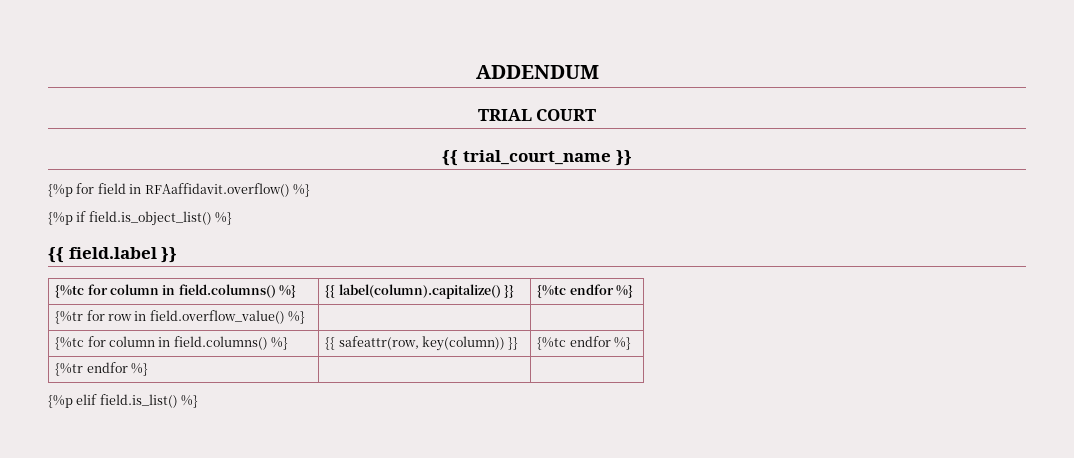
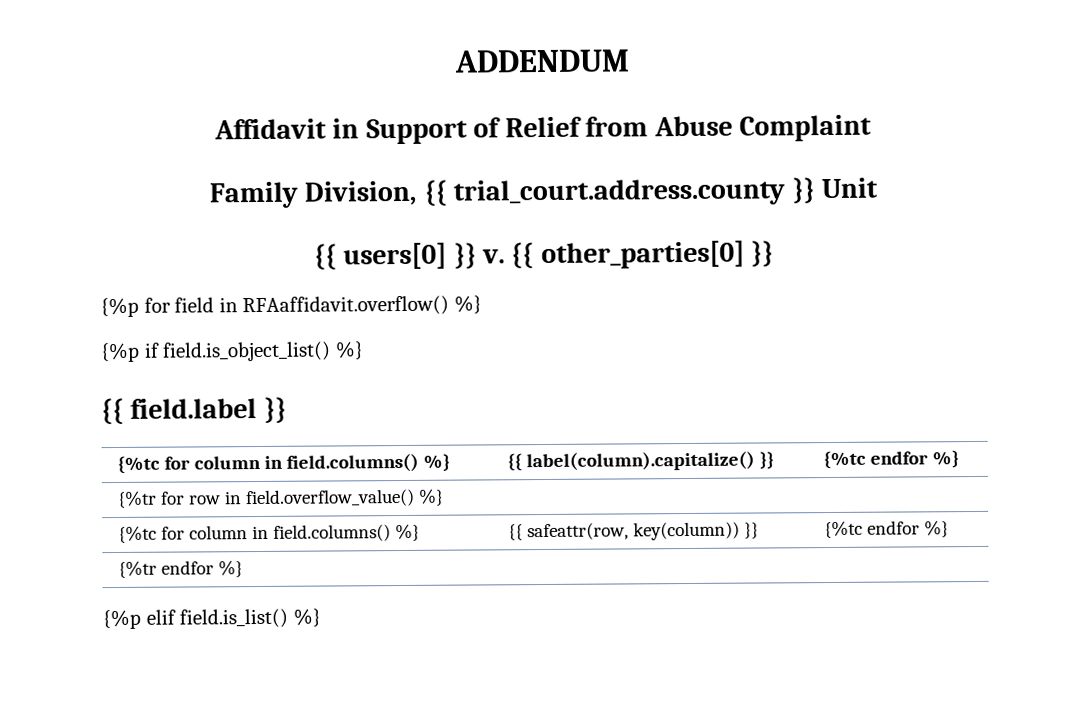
[477,109,597,121] [442,150,611,166] TRIAL COURT // {{ trial_court_name -> [214,114,872,145] [208,177,879,209] [313,240,745,270] Affidavit in Support of Relief from Abuse Complaint // Family Division, {{ trial_court.address.county }} Unit // {{ users[0] }} v. {{ other_parties[0]

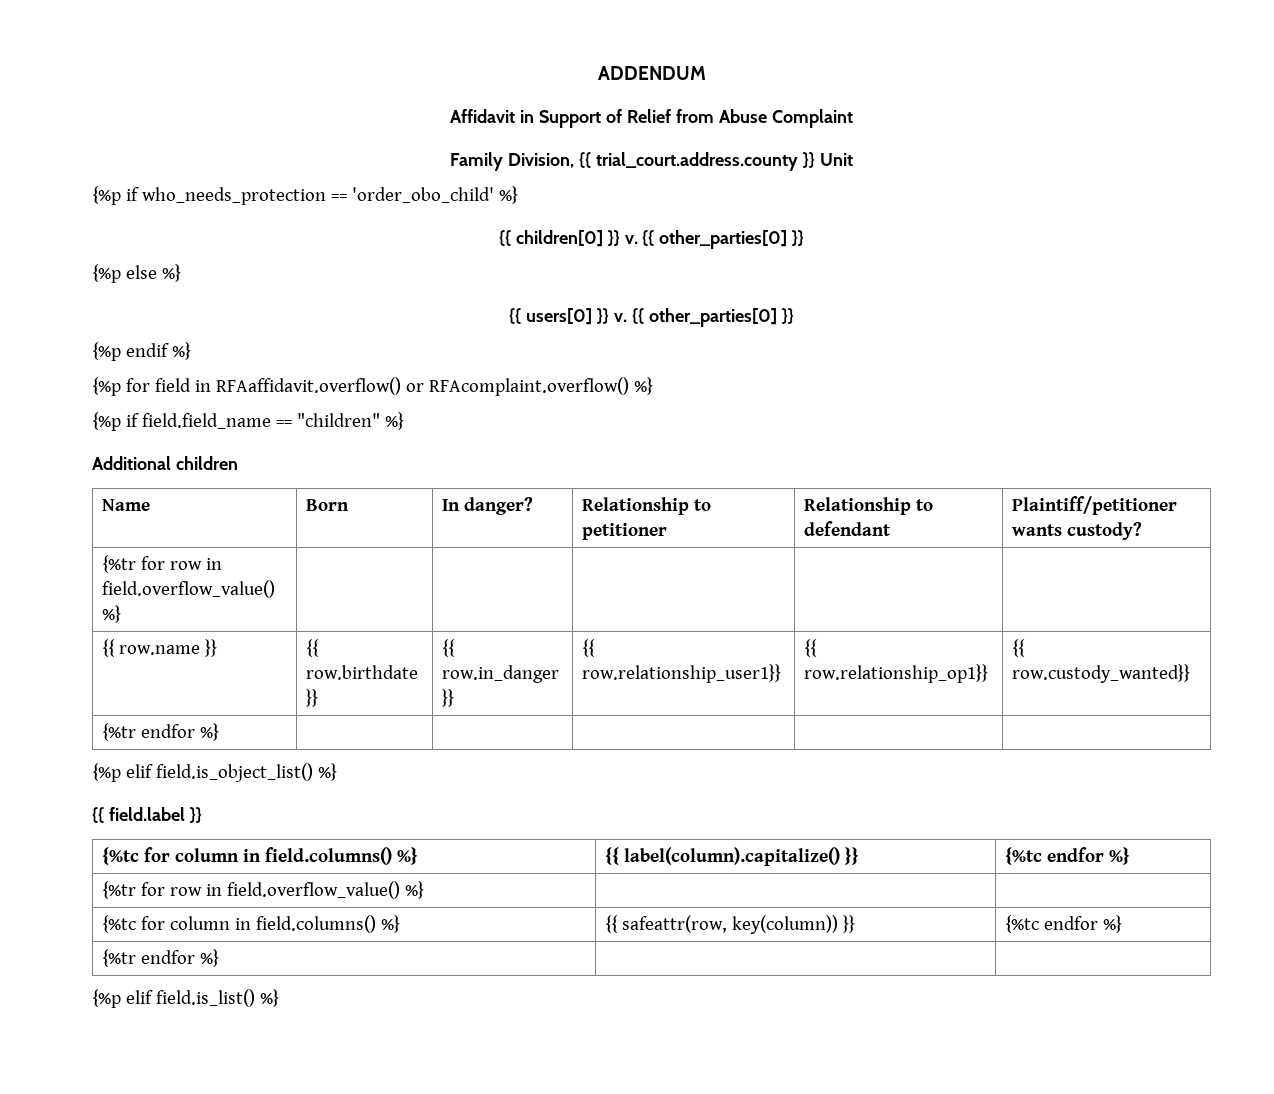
(879, 188) none -> [92,186,518,205] [498,230,805,249] [92,264,181,283] // {%p if who_needs_protection == 'order_obo_child' %} // {{ children[0] }} v. {{ other_parties[0] }} // {%p else %}
(775, 253) none -> [92,342,191,361] // {%p endif %}
(450, 306) none -> [405,377,629,396] or RFAcomplaint.overflow()
(160, 350) none -> [141,412,404,430] [92,456,238,470] [102,499,151,511] [306,499,350,511] [442,497,534,515] [582,497,712,515] [582,523,668,540] [804,497,934,515] [804,521,892,536] [1012,496,1178,515] [1012,522,1143,540] [102,555,223,573] [102,580,276,598] [102,605,122,623] [102,639,218,657] [306,639,320,657] [306,665,419,680] [306,689,319,707] [442,639,456,657] [442,665,560,683] [442,689,455,707] [582,639,596,657] [582,664,782,683] [804,639,818,657] [804,664,989,683] [1012,639,1026,657] [1012,664,1191,683] [102,723,220,741] [92,763,153,782] field.field_name == "children" %} // Additional children // Name | Born | In danger? | Relationship to petitioner | Relationship to defendant | Plaintiff/petitioner wants custody? // {%tr for row in field.overflow_value() %} | | | | | // {{ row.name }} | {{ row.birthdate }} | {{ row.in_danger }} | {{ row.relationship_user1}} | {{ row.relationship_op1}} | {{ row.custody_wanted}} // {%tr endfor %} | | | | | // {%p elif

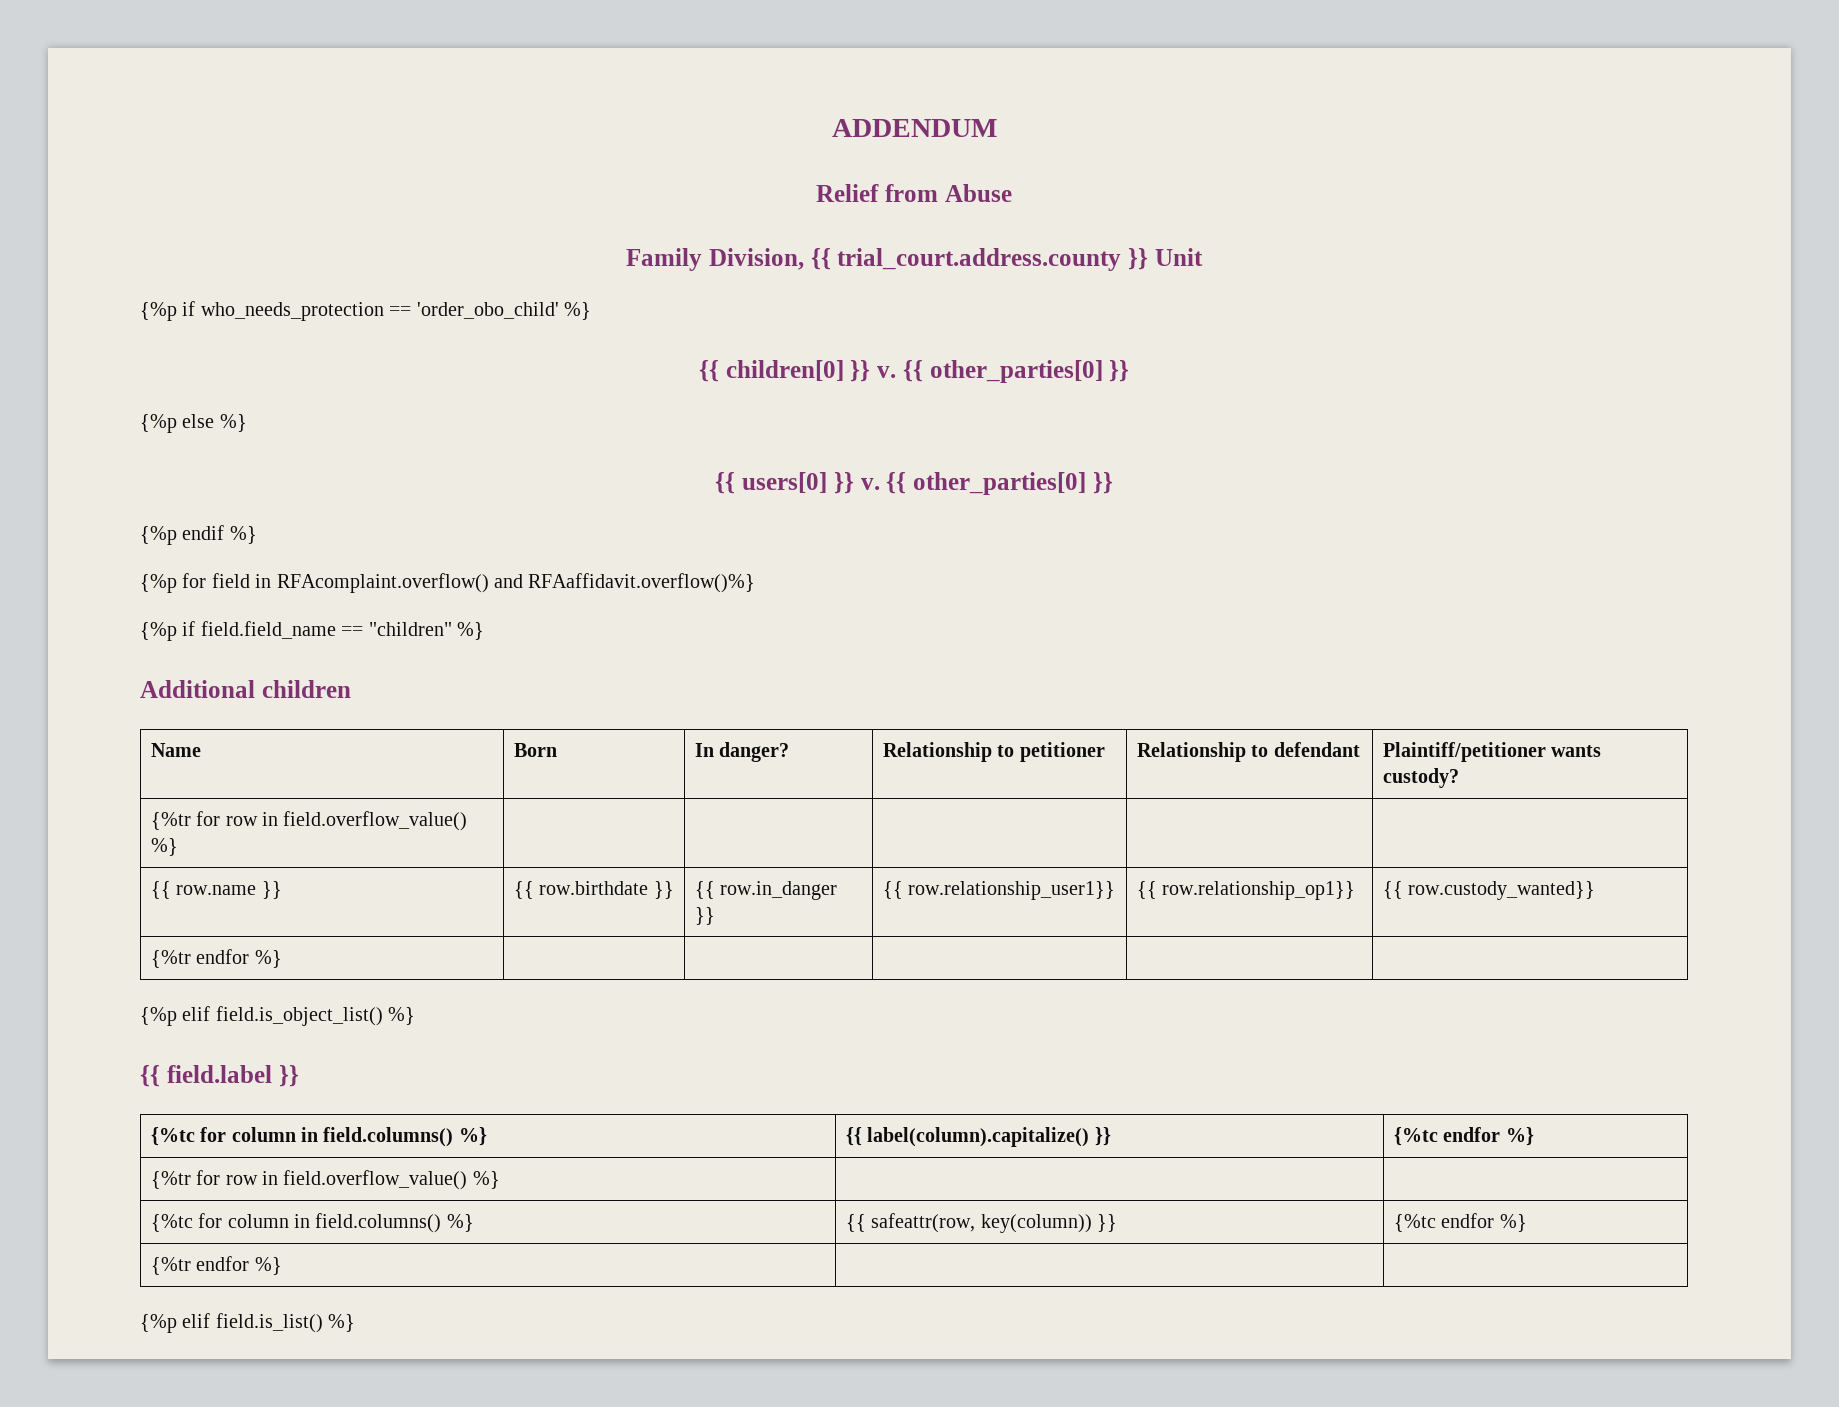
[450,109,623,128] Affidavit in Support of -> (997, 128) none
[771,109,853,128] Complaint -> (1012, 193) none
[215,377,653,396] RFAaffidavit.overflow() or RFAcomplaint.overflow() %} -> [276,573,756,593] RFAcomplaint.overflow() and RFAaffidavit.overflow()%}

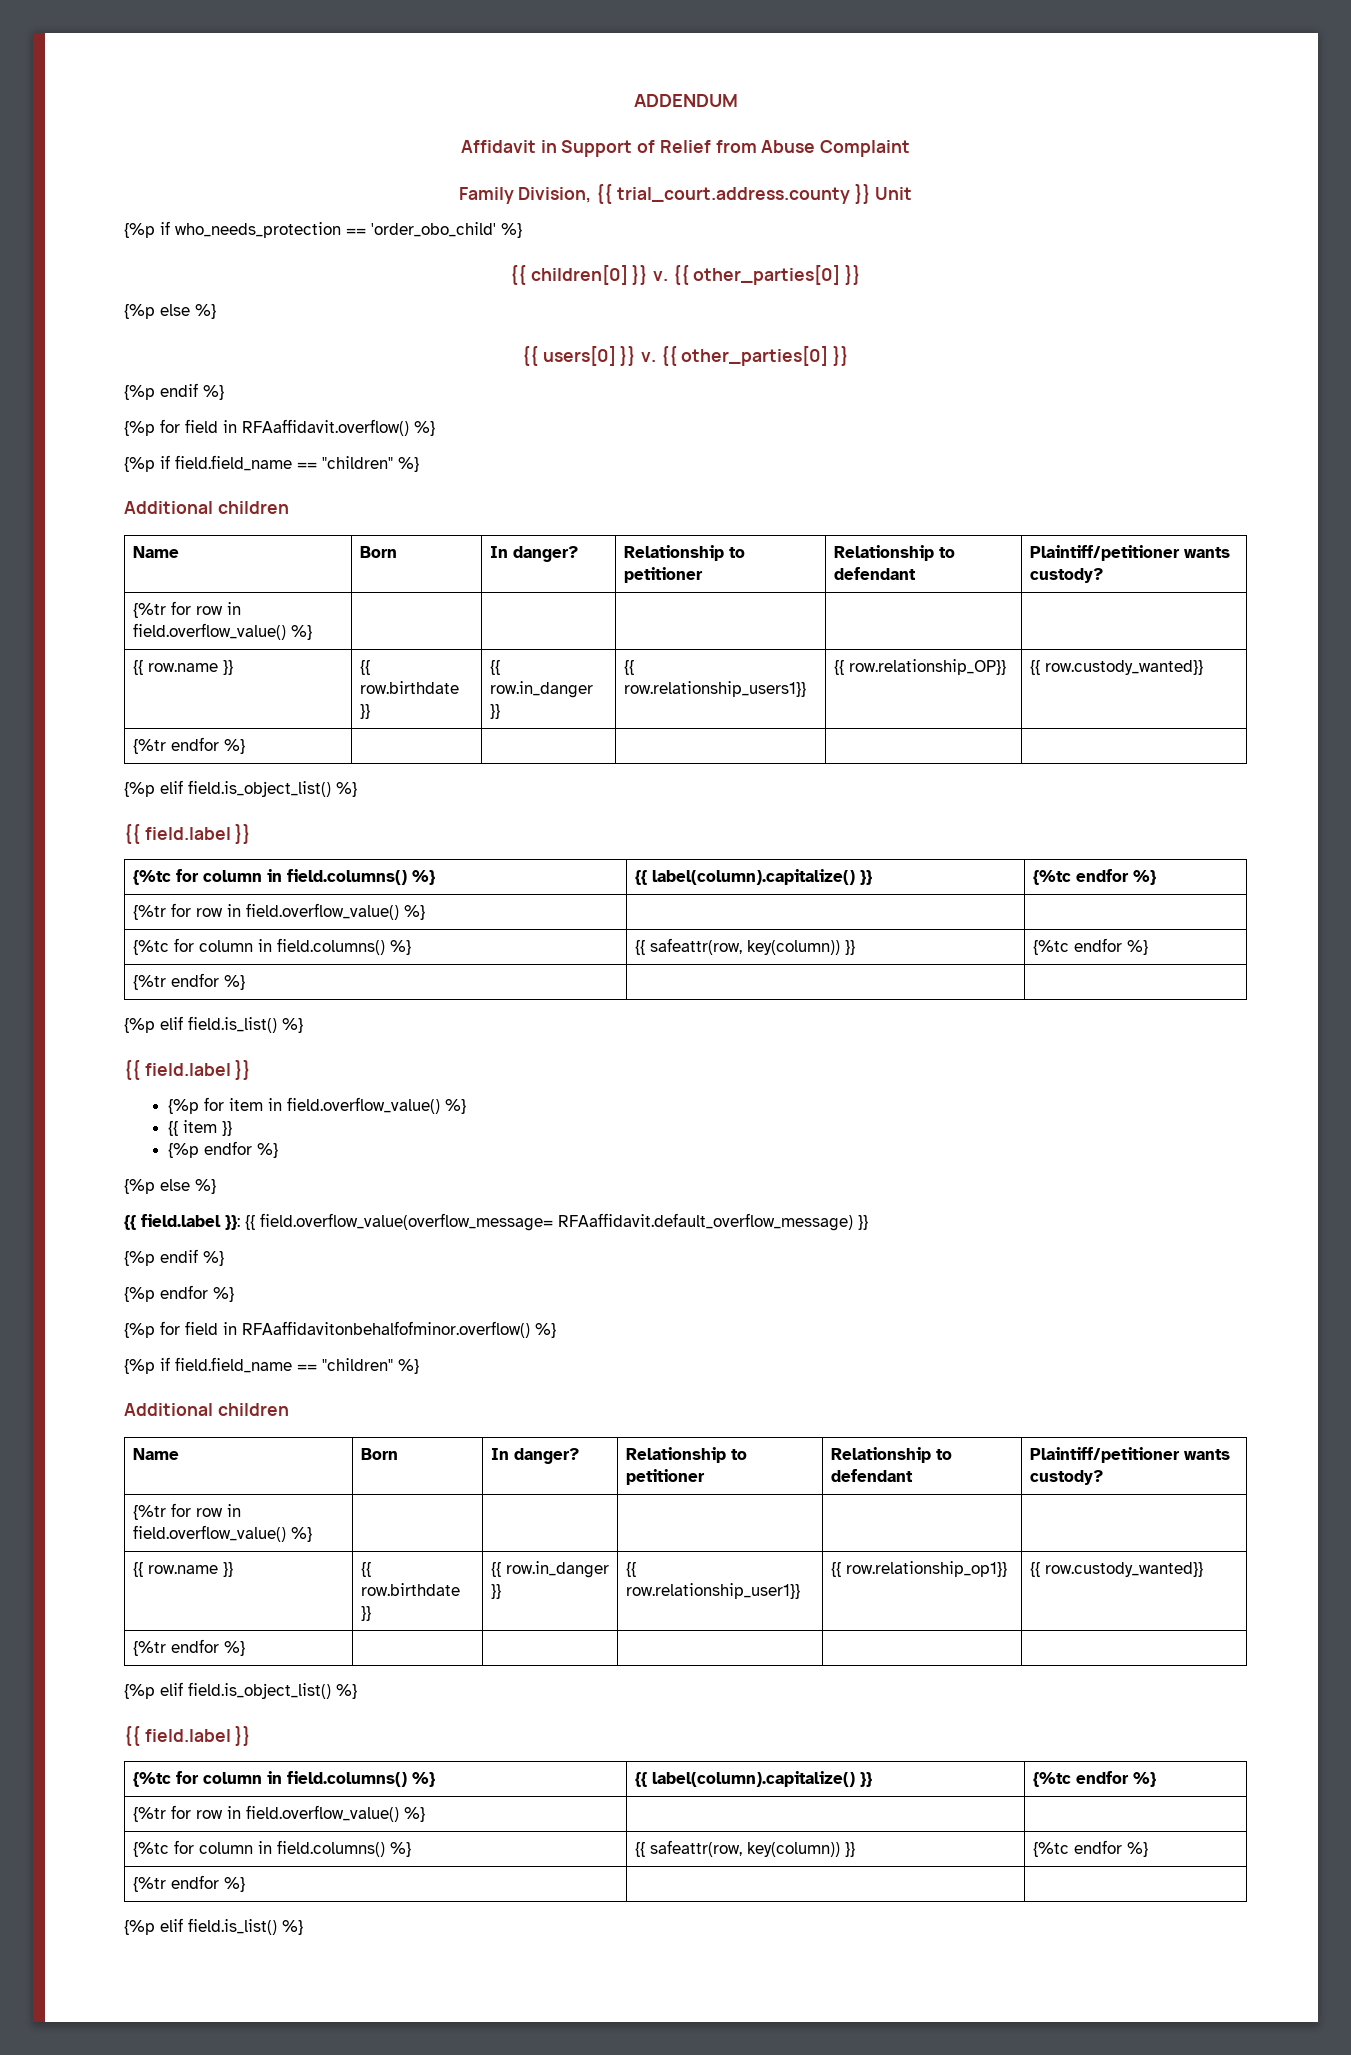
(997, 128) none -> [460,140,656,157] Affidavit in Support of
(1012, 193) none -> [820,140,911,157] Complaint
[276,573,756,593] RFAcomplaint.overflow() and RFAaffidavit.overflow()%} -> [242,419,435,436] [124,455,419,472] [124,501,289,514] [132,546,179,558] [359,546,397,558] [489,546,578,562] [623,545,745,561] [623,567,703,583] [833,545,955,561] [833,567,916,580] [1029,545,1230,561] [1029,568,1103,583] [132,601,241,618] [132,623,312,640] [132,660,233,675] [359,660,370,675] [359,681,459,694] [359,704,370,719] [489,660,500,675] [489,681,593,698] [489,704,500,719] [623,660,634,675] [623,681,806,697] [833,659,1006,675] [1029,660,1203,675] [132,737,245,754] [124,780,357,797] [124,824,252,844] [132,869,435,885] [634,869,872,885] [1032,869,1156,885] [132,903,425,920] [132,938,411,955] [634,938,855,955] [1032,938,1148,955] [132,973,245,990] [124,1016,303,1033] [124,1060,252,1080] [168,1097,467,1114] [168,1120,233,1136] [168,1141,279,1158] [124,1179,216,1194] [124,1213,868,1231] [124,1249,224,1266] [124,1285,234,1302] [124,1321,556,1338] RFAaffidavit.overflow() %} // {%p if field.field_name == "children" %} // Additional children // Name | Born | In danger? | Relationship to petitioner | Relationship to defendant | Plaintiff/petitioner wants custody? // {%tr for row in field.overflow_value() %} | | | | | // {{ row.name }} | {{ row.birthdate }} | {{ row.in_danger }} | {{ row.relationship_users1}} | {{ row.relationship_OP}} | {{ row.custody_wanted}} // {%tr endfor %} | | | | | // {%p elif field.is_object_list() %} // {{ field.label }} // {%tc for column in field.columns() %} | {{ label(column).capitalize() }} | {%tc endfor %} // {%tr for row in field.overflow_value() %} | | // {%tc for column in field.columns() %} | {{ safeattr(row, key(column)) }} | {%tc endfor %} // {%tr endfor %} | | // {%p elif field.is_list() %} // {{ field.label }} // {%p for item in field.overflow_value() %} // {{ item }} // {%p endfor %} // {%p else %} // {{ field.label }}: {{ field.overflow_value(overflow_message= RFAaffidavit.default_overflow_message) }} // {%p endif %} // {%p endfor %} // {%p for field in RFAaffidavitonbehalfofminor.overflow() %}

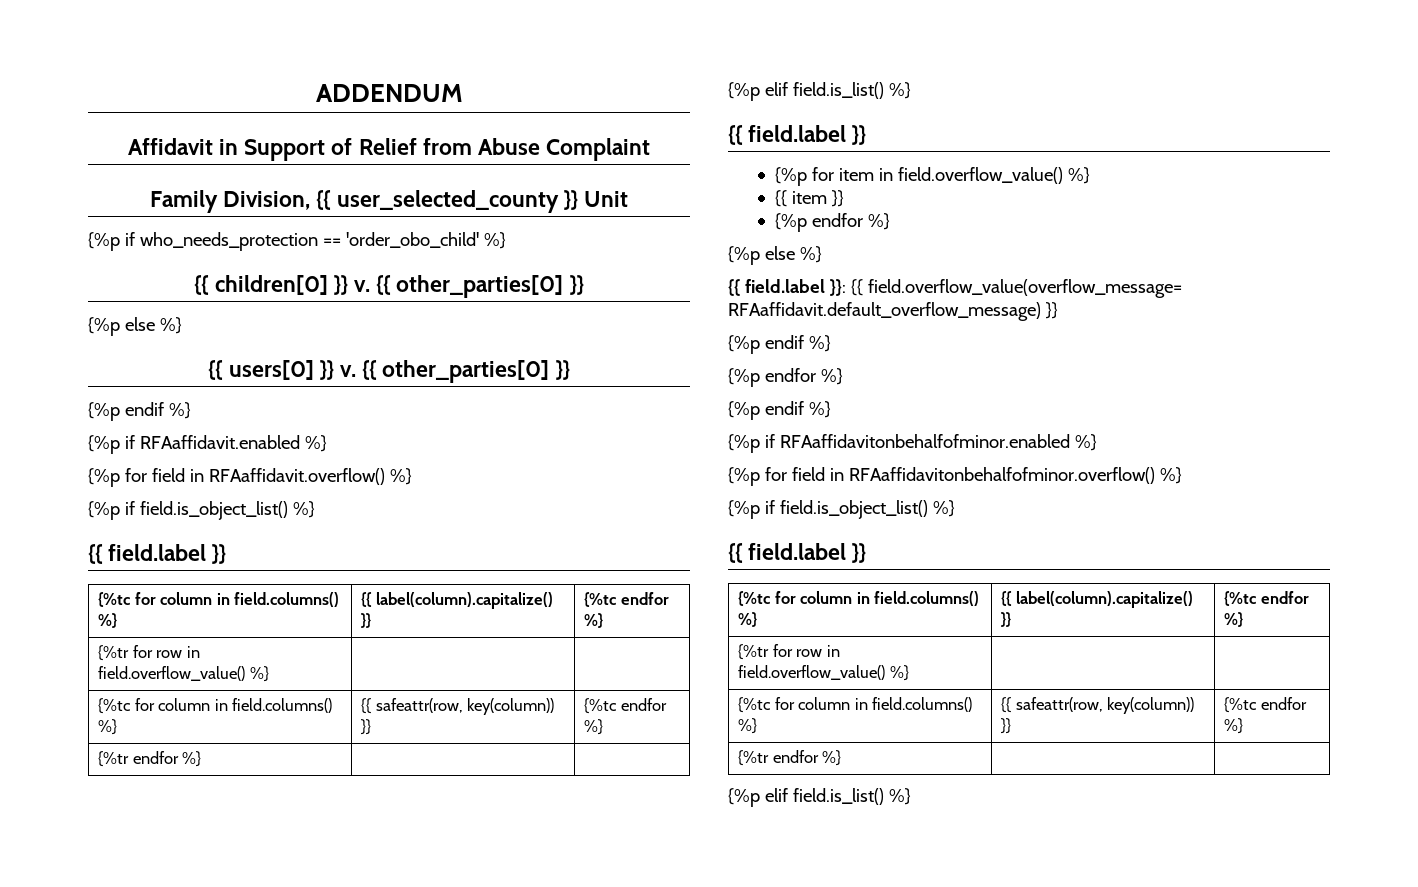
[616,187,850,204] trial_court.address.county -> [336,190,559,213] user_selected_county
(224, 392) none -> [88,435,327,454] // {%p if RFAaffidavit.enabled %}
[175,455,419,472] [124,501,289,514] [132,546,179,558] [359,546,397,558] [489,546,578,562] [623,545,745,561] [623,567,703,583] [833,545,955,561] [833,567,916,580] [1029,545,1230,561] [1029,568,1103,583] [132,601,241,618] [132,623,312,640] [132,660,233,675] [359,660,370,675] [359,681,459,694] [359,704,370,719] [489,660,500,675] [489,681,593,698] [489,704,500,719] [623,660,634,675] [623,681,806,697] [833,659,1006,675] [1029,660,1203,675] [132,737,245,754] [124,780,183,797] field.field_name == "children" %} // Additional children // Name | Born | In danger? | Relationship to petitioner | Relationship to defendant | Plaintiff/petitioner wants custody? // {%tr for row in field.overflow_value() %} | | | | | // {{ row.name }} | {{ row.birthdate }} | {{ row.in_danger }} | {{ row.relationship_users1}} | {{ row.relationship_OP}} | {{ row.custody_wanted}} // {%tr endfor %} | | | | | // {%p elif -> (135, 508) none
(234, 1294) none -> [728,401,831,420] [728,434,1097,453] // {%p endif %} // {%p if RFAaffidavitonbehalfofminor.enabled %}
[175,1357,419,1374] [124,1403,289,1416] [132,1448,179,1460] [360,1448,398,1460] [490,1448,579,1464] [625,1447,747,1463] [625,1469,705,1485] [830,1447,952,1463] [830,1469,913,1482] [1029,1447,1230,1463] [1029,1470,1103,1485] [132,1503,241,1520] [132,1525,312,1542] [132,1562,233,1577] [360,1562,371,1577] [360,1583,460,1596] [360,1606,371,1621] [490,1561,609,1578] [490,1584,501,1599] [625,1562,636,1577] [625,1583,800,1599] [830,1561,1007,1577] [1029,1562,1203,1577] [132,1639,245,1656] [124,1682,183,1699] field.field_name == "children" %} // Additional children // Name | Born | In danger? | Relationship to petitioner | Relationship to defendant | Plaintiff/petitioner wants custody? // {%tr for row in field.overflow_value() %} | | | | | // {{ row.name }} | {{ row.birthdate }} | {{ row.in_danger }} | {{ row.relationship_user1}} | {{ row.relationship_op1}} | {{ row.custody_wanted}} // {%tr endfor %} | | | | | // {%p elif -> (775, 507) none

